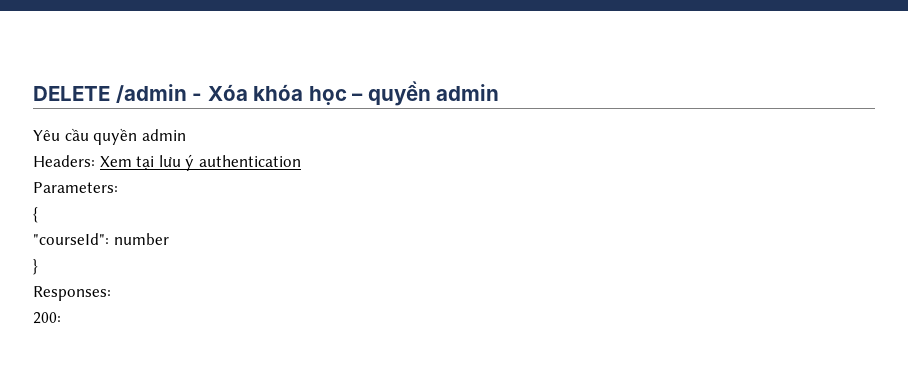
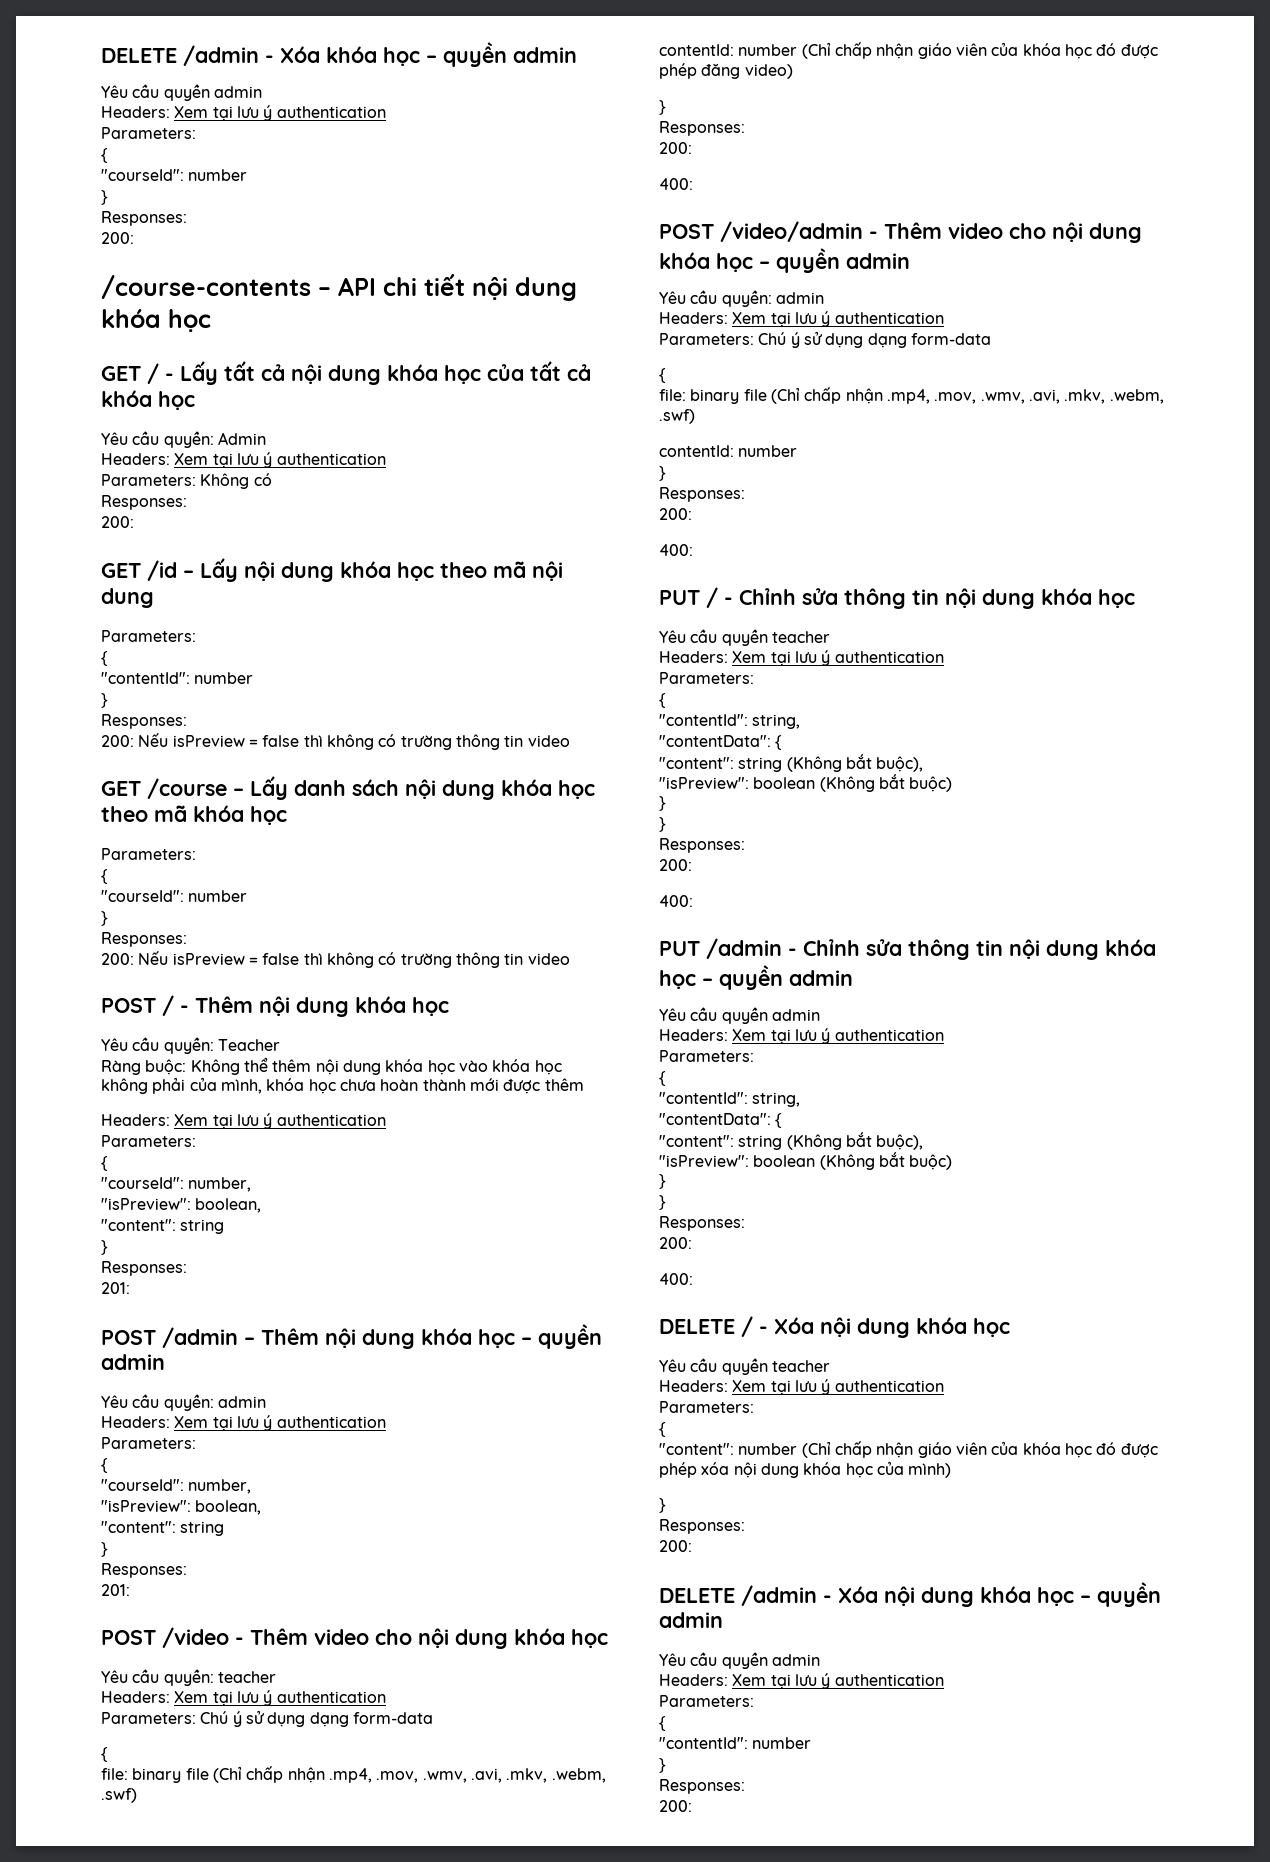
(61, 318) none -> [101,274,577,301] [101,309,211,332] [101,361,591,385] [101,390,195,410] [101,431,266,448] [101,452,386,468] [101,473,272,489] [101,495,187,510] [101,516,134,528] [101,558,563,582] [101,588,154,608] [101,630,196,642] [101,651,108,666] [101,672,254,684] [101,693,108,708] [101,714,187,729] [101,733,570,750] [101,776,595,800] [101,805,287,825] [101,848,196,860] [101,869,108,884] [101,890,248,902] [101,911,108,926] [101,932,187,947] [101,951,570,968] [101,995,449,1017] [101,1037,280,1054] [101,1057,562,1075] [101,1077,584,1094] [101,1113,386,1129] [101,1135,196,1147] [101,1156,108,1171] [101,1177,252,1192] [101,1198,262,1213] [101,1219,225,1234] [101,1240,108,1255] [101,1261,187,1276] [101,1282,130,1294] [101,1324,602,1349] [101,1354,165,1370] [101,1394,266,1411] [101,1415,386,1431] [101,1437,196,1449] [101,1458,108,1473] [101,1479,252,1494] [101,1500,262,1515] [101,1521,225,1536] [101,1542,108,1557] [101,1563,187,1578] [101,1584,130,1596] [101,1627,608,1649] [101,1669,276,1686] [101,1690,386,1706] [101,1710,433,1727] [101,1747,108,1762] [101,1766,606,1783] [101,1788,137,1803] [659,42,1158,59] [659,63,793,79] [659,100,666,115] [659,121,745,136] [659,142,692,154] [659,178,693,190] [659,221,1142,243] [659,248,910,273] [659,290,824,307] [659,311,944,327] [659,331,991,348] [659,368,666,383] [659,387,1164,404] [659,409,695,424] [659,445,798,457] [659,466,666,481] [659,487,745,502] [659,508,692,520] [659,544,693,556] [659,587,1135,609] [659,629,830,646] [659,650,944,666] [659,672,754,684] [659,693,666,708] [659,714,801,729] [659,735,783,750] [659,754,924,772] [659,774,953,792] [659,796,666,811] [659,817,666,832] [659,838,745,853] [659,859,692,871] [659,895,693,907] [659,938,1156,960] [659,965,853,990] [659,1007,820,1024] [659,1028,944,1044] [659,1050,754,1062] [659,1071,666,1086] [659,1092,801,1107] [659,1113,783,1128] [659,1132,924,1150] [659,1152,953,1170] [659,1174,666,1189] [659,1195,666,1210] [659,1216,745,1231] [659,1237,692,1249] [659,1273,693,1285] [659,1316,1010,1338] [659,1358,830,1375] [659,1379,944,1395] [659,1401,754,1413] [659,1422,666,1437] [659,1441,1158,1458] [659,1461,952,1478] [659,1498,666,1513] [659,1519,745,1534] [659,1540,692,1552] [659,1582,1161,1607] [659,1612,723,1628] [659,1652,820,1669] [659,1673,944,1689] [659,1695,754,1707] [659,1716,666,1731] [659,1737,812,1749] [659,1758,666,1773] [659,1779,745,1794] [659,1800,692,1812] // /course-contents – API chi tiết nội dung khóa học // GET / - Lấy tất cả nội dung khóa học của tất cả khóa học // Yêu cầu quyền: Admin // Headers: Xem tại lưu ý authentication // Parameters: Không có // Responses: // 200: // GET /id – Lấy nội dung khóa học theo mã nội dung // Parameters: // { // "contentId": number // } // Responses: // 200: Nếu isPreview = false thì không có trường thông tin video // GET /course – Lấy danh sách nội dung khóa học theo mã khóa học // Parameters: // { // "courseId": number // } // Responses: // 200: Nếu isPreview = false thì không có trường thông tin video // POST / - Thêm nội dung khóa học // Yêu cầu quyền: Teacher // Ràng buộc: Không thể thêm nội dung khóa học vào khóa học không phải của mình, khóa học chưa hoàn thành mới được thêm // Headers: Xem tại lưu ý authentication // Parameters: // { // "courseId": number, // "isPreview": boolean, // "content": string // } // Responses: // 201: // POST /admin – Thêm nội dung khóa học – quyền admin // Yêu cầu quyền: admin // Headers: Xem tại lưu ý authentication // Parameters: // { // "courseId": number, // "isPreview": boolean, // "content": string // } // Responses: // 201: // POST /video - Thêm video cho nội dung khóa học // Yêu cầu quyền: teacher // Headers: Xem tại lưu ý authentication // Parameters: Chú ý sử dụng dạng form-data // { // file: binary file (Chỉ chấp nhận .mp4, .mov, .wmv, .avi, .mkv, .webm, .swf) // contentId: number (Chỉ chấp nhận giáo viên của khóa học đó được phép đăng video) // } // Responses: // 200: // 400: // POST /video/admin - Thêm video cho nội dung khóa học – quyền admin // Yêu cầu quyền: admin // Headers: Xem tại lưu ý authentication // Parameters: Chú ý sử dụng dạng form-data // { // file: binary file (Chỉ chấp nhận .mp4, .mov, .wmv, .avi, .mkv, .webm, .swf) // contentId: number // } // Responses: // 200: // 400: // PUT / - Chỉnh sửa thông tin nội dung khóa học // Yêu cầu quyền teacher // Headers: Xem tại lưu ý authentication // Parameters: // { // "contentId": string, // "contentData": { // "content": string (Không bắt buộc), // "isPreview": boolean (Không bắt buộc) // } // } // Responses: // 200: // 400: // PUT /admin - Chỉnh sửa thông tin nội dung khóa học – quyền admin // Yêu cầu quyền admin // Headers: Xem tại lưu ý authentication // Parameters: // { // "contentId": string, // "contentData": { // "content": string (Không bắt buộc), // "isPreview": boolean (Không bắt buộc) // } // } // Responses: // 200: // 400: // DELETE / - Xóa nội dung khóa học // Yêu cầu quyền teacher // Headers: Xem tại lưu ý authentication // Parameters: // { // "content": number (Chỉ chấp nhận giáo viên của khóa học đó được phép xóa nội dung khóa học của mình) // } // Responses: // 200: // DELETE /admin - Xóa nội dung khóa học – quyền admin // Yêu cầu quyền admin // Headers: Xem tại lưu ý authentication // Parameters: // { // "contentId": number // } // Responses: // 200:

